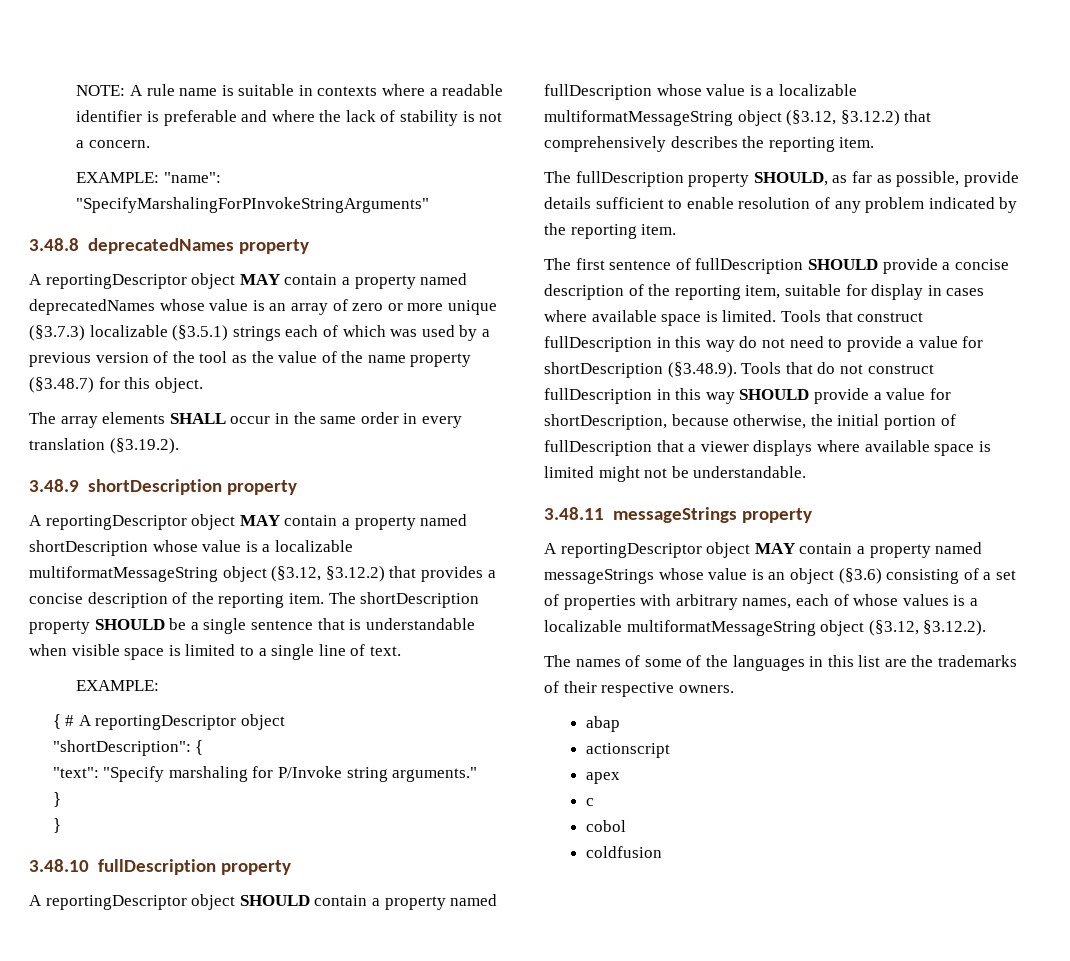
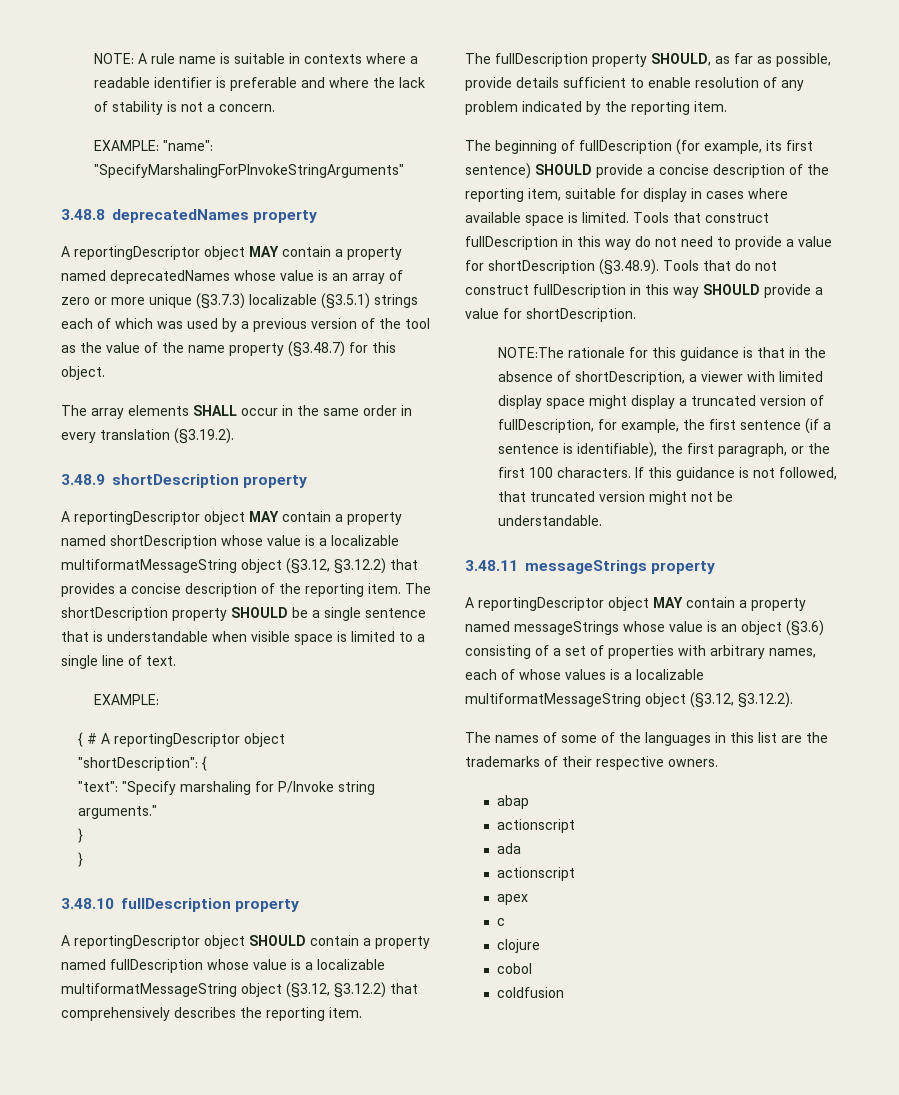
[575,258,804,274] first sentence of fullDescription -> [495,139,813,155] [465,163,531,179] beginning of fullDescription (for example, its first sentence)
[544,414,956,430] [544,440,991,456] [544,466,594,478] shortDescription, because otherwise, the initial portion of fullDescription that a viewer displays where available space is limited -> [526,308,636,322] [498,347,827,361] [498,371,824,385] [498,395,825,409] [498,418,832,434] [498,442,831,458] [498,467,838,481] [498,491,646,502] shortDescription. // NOTE:The rationale for this guidance is that in the absence of shortDescription, a viewer with limited display space might display a truncated version of fullDescription, for example, the first sentence (if a sentence is identifiable), the first paragraph, or the first 100 characters. If this guidance is not followed, that truncated version
(671, 750) none -> [497,843,522,854] [497,867,576,881] // ada // actionscript
(595, 802) none -> [497,939,541,953] // clojure

